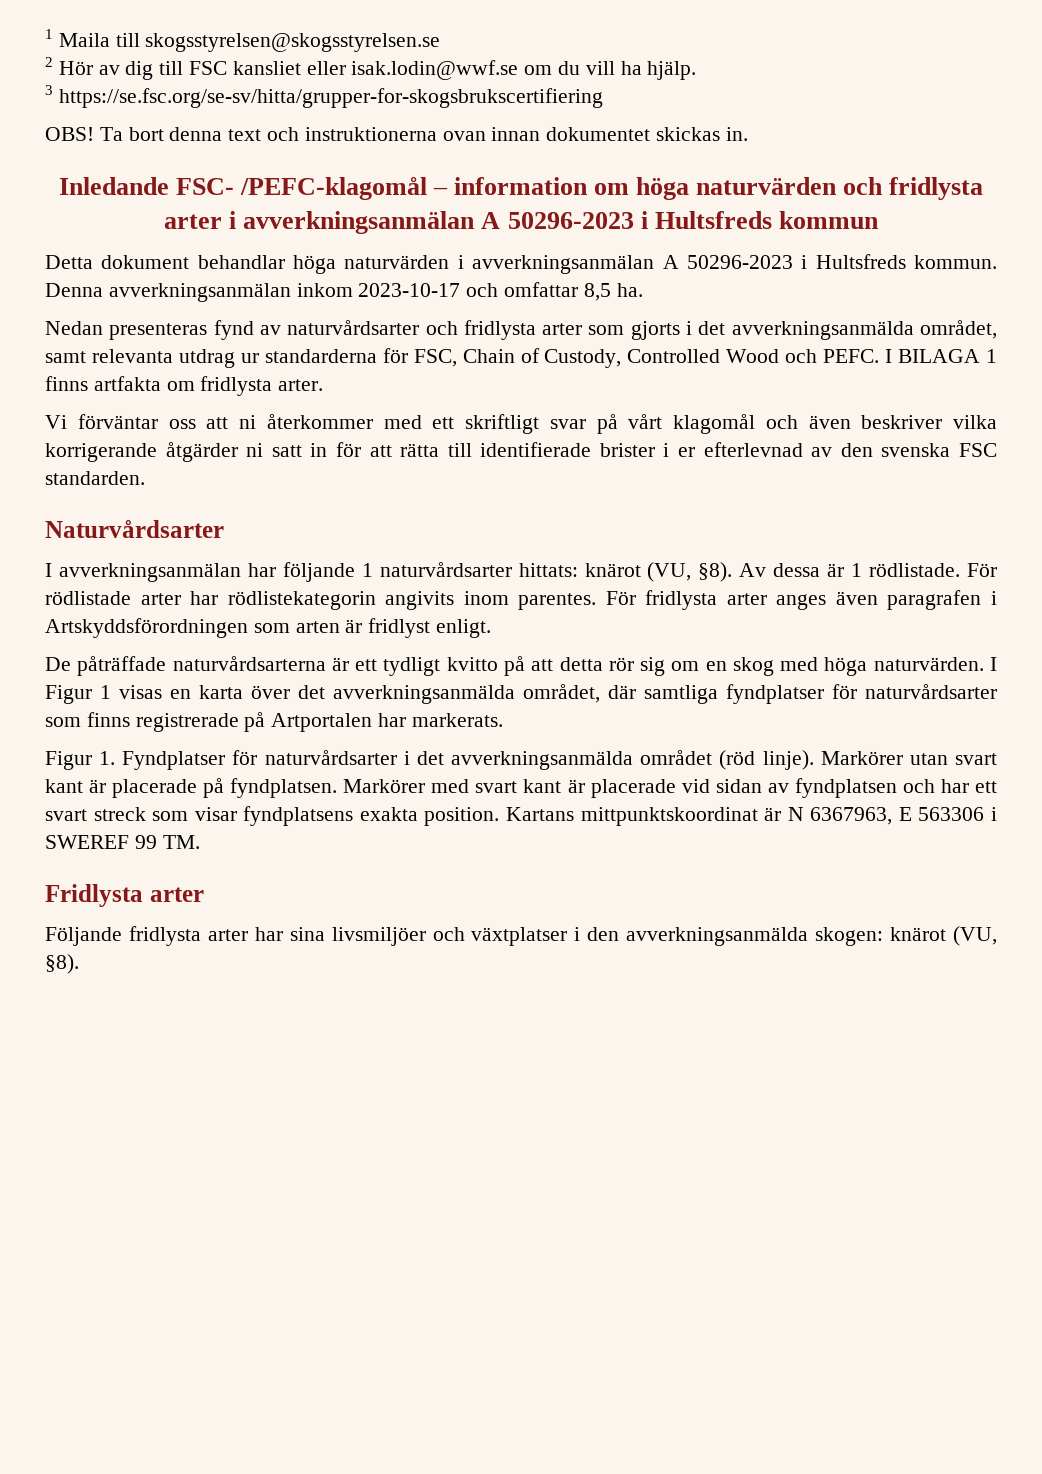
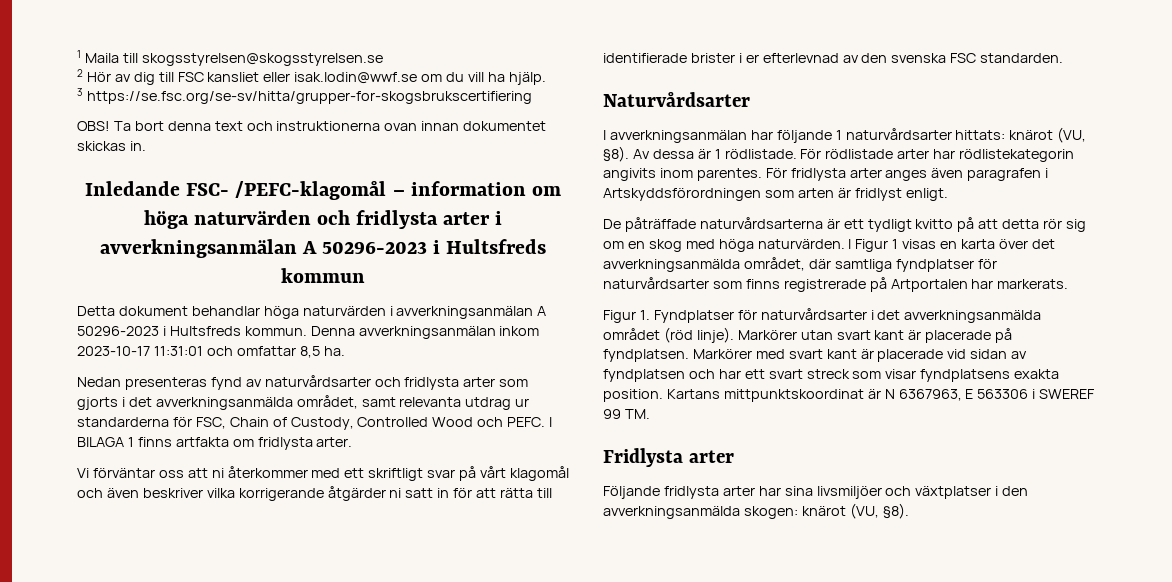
(461, 290) none -> [153,346,203,356] 11:31:01

